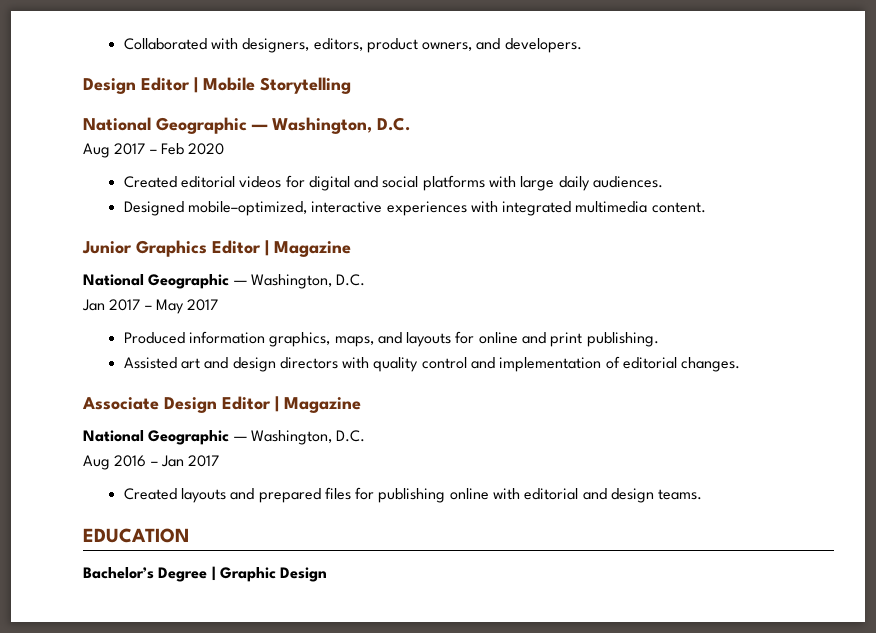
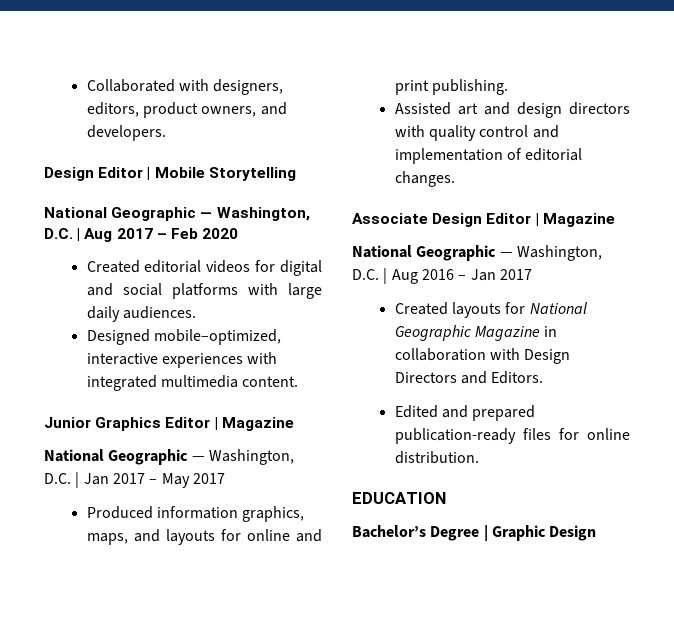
(410, 124) // -> [77,228,81,241] |
(366, 280) // -> [75,472,80,488] |
(366, 436) // -> [383,268,388,284] |
(226, 495) none -> [505,302,587,314] [394,325,558,341] [394,348,571,364] [394,371,544,384] [394,405,438,418] for National Geographic Magazine in collaboration with Design Directors and Editors. // Edited
(321, 495) none -> [394,428,516,444] publication-ready
[378,488,703,503] publishing online with editorial and design teams. -> [587,428,630,440] [394,451,479,464] online distribution.

